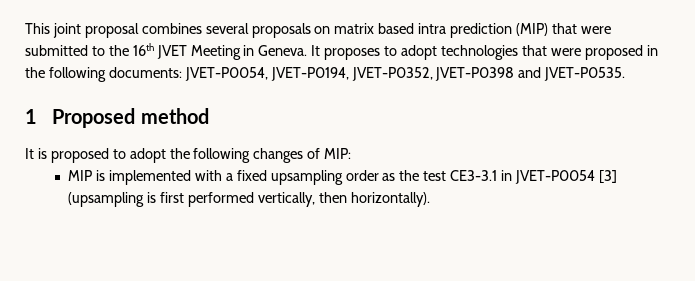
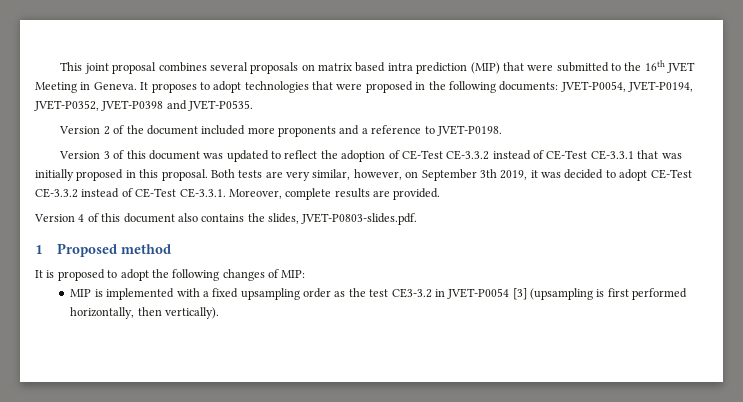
(626, 74) none -> [59,125,502,137] [59,150,682,162] [35,169,692,181] [35,188,441,200] [34,213,418,225] // Version 2 of the document included more proponents and a reference to JVET-P0198. // Version 3 of this document was updated to reflect the adoption of CE-Test CE-3.3.2 instead of CE-Test CE-3.3.1 that was initially proposed in this proposal. Both tests are very similar, however, on September 3th 2019, it was decided to adopt CE-Test CE-3.3.2 instead of CE-Test CE-3.3.1. Moreover, complete results are provided. // Version 4 of this document also contains the slides, JVET-P0803-slides.pdf.
[450,170,498,181] CE3-3.1 -> [391,288,432,298] CE3-3.2
[257,192,430,207] vertically, then horizontally). -> [70,307,220,319] horizontally, then vertically).

